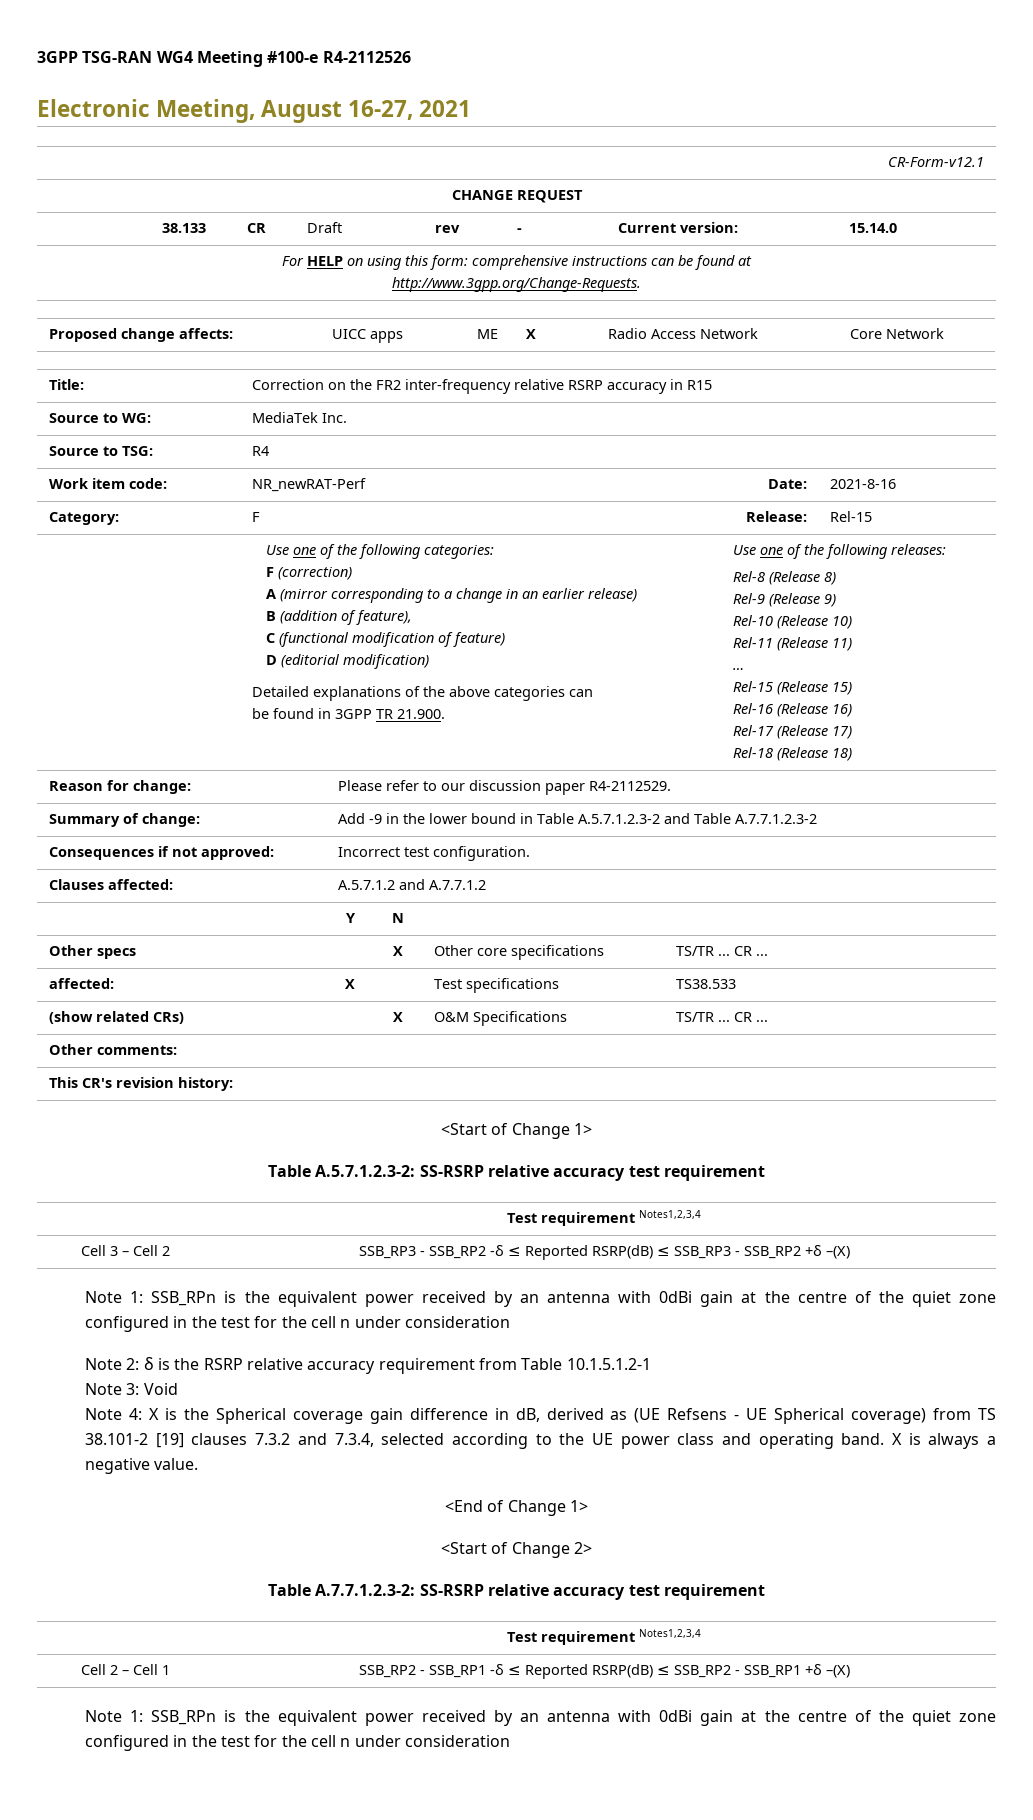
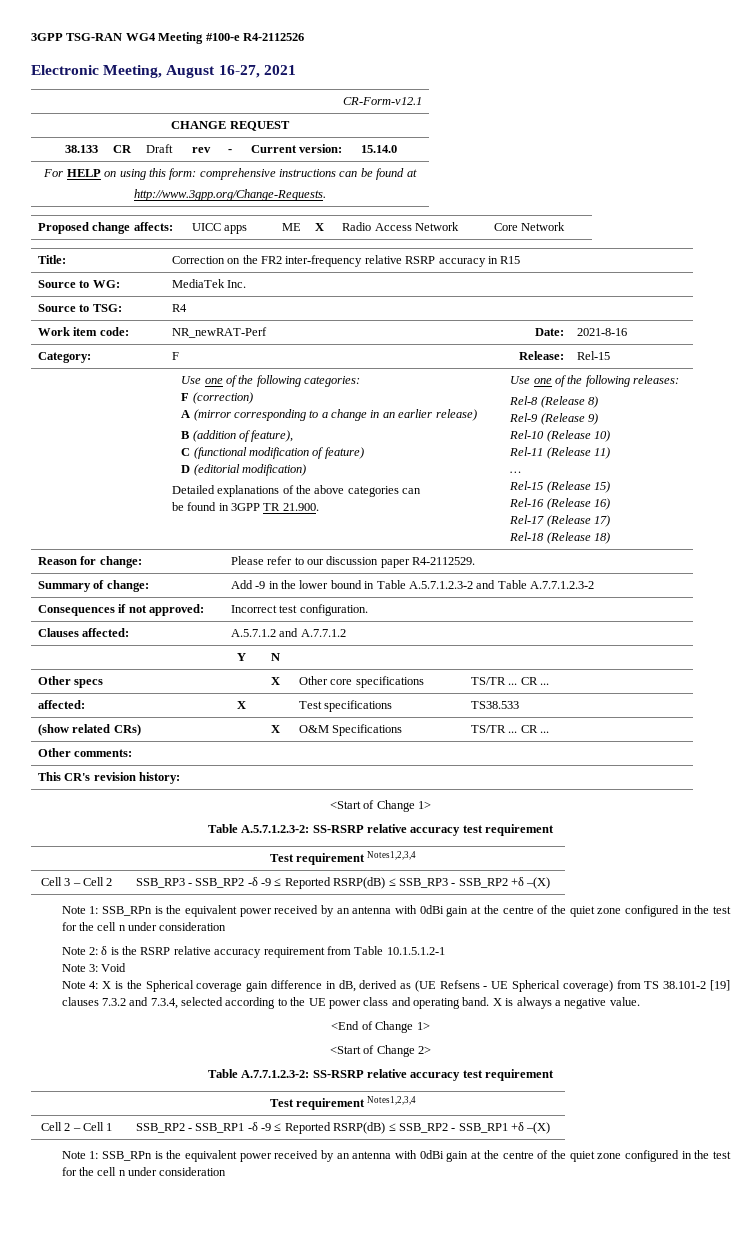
(504, 1250) none -> [261,878,272,886] -9
(504, 1669) none -> [261,1123,272,1131] -9

